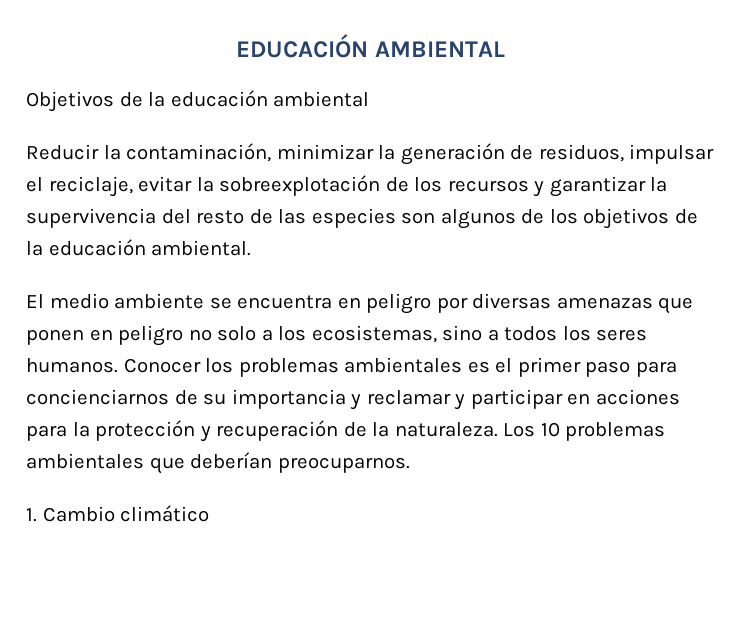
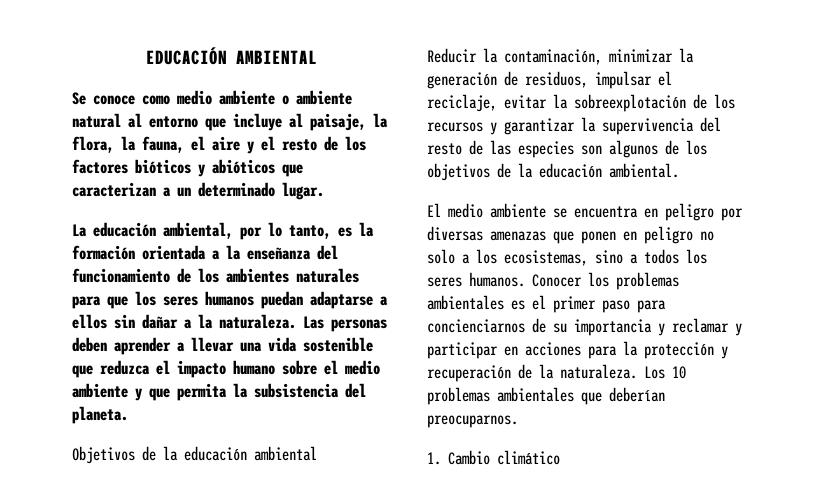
(505, 49) none -> [72,90,352,105] [72,113,388,131] [72,136,366,154] [72,159,303,177] [72,182,324,200] [72,222,374,240] [72,245,338,260] [72,268,359,283] [72,291,388,309] [72,314,387,332] [72,337,373,355] [72,360,380,378] [72,383,366,401] [72,406,128,424] // Se conoce como medio ambiente o ambiente natural al entorno que incluye al paisaje, la flora, la fauna, el aire y el resto de los factores bióticos y abióticos que caracterizan a un determinado lugar. // La educación ambiental, por lo tanto, es la formación orientada a la enseñanza del funcionamiento de los ambientes naturales para que los seres humanos puedan adaptarse a ellos sin dañar a la naturaleza. Las personas deben aprender a llevar una vida sostenible que reduzca el impacto humano sobre el medio ambiente y que permita la subsistencia del planeta.

